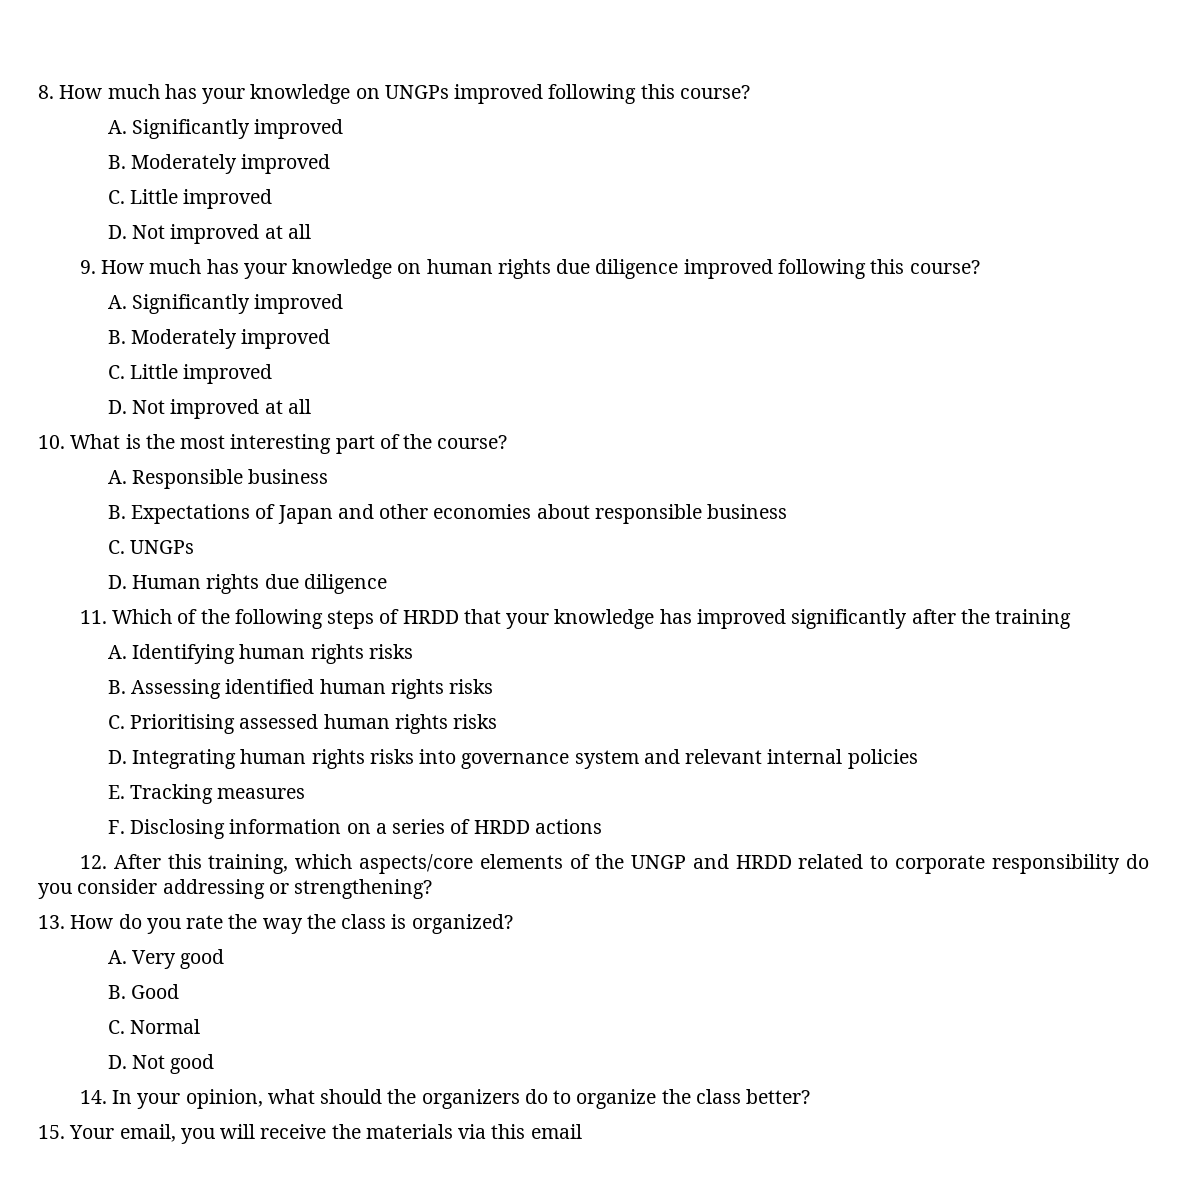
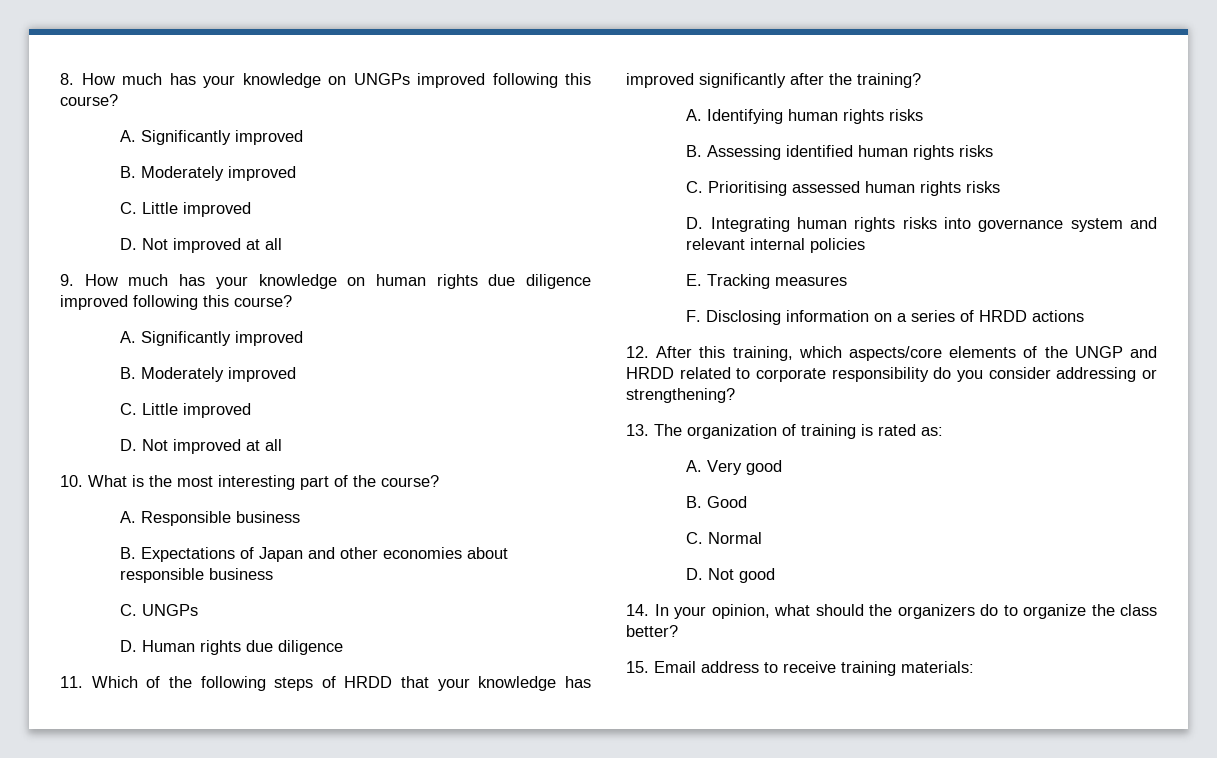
[995,609,1072,629] training -> [857,73,921,88] training?
[70,914,513,934] How do you rate the way the class is organized? -> [654,424,943,439] The organization of training is rated as:
[69,1124,582,1144] Your email, you will receive the materials via this email -> [654,661,974,676] Email address to receive training materials:

